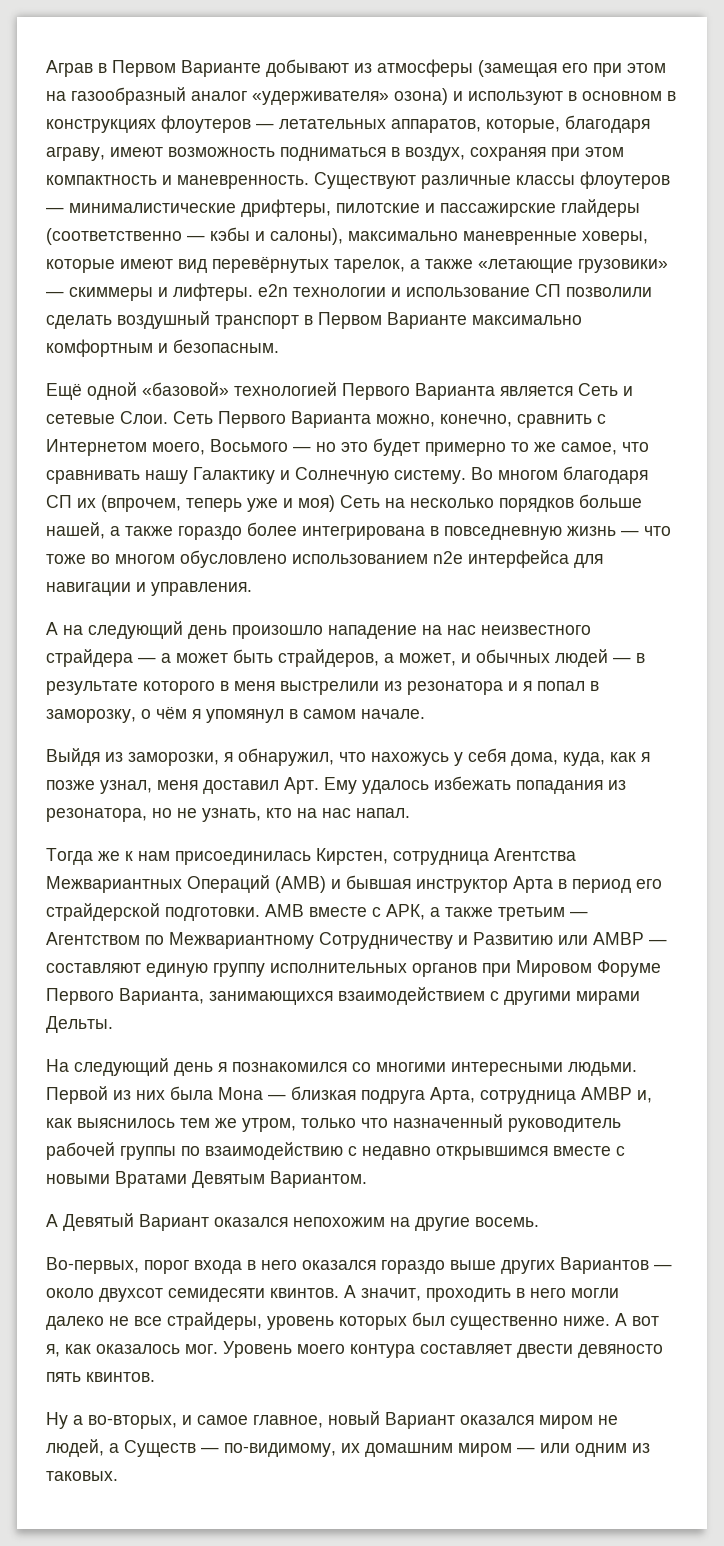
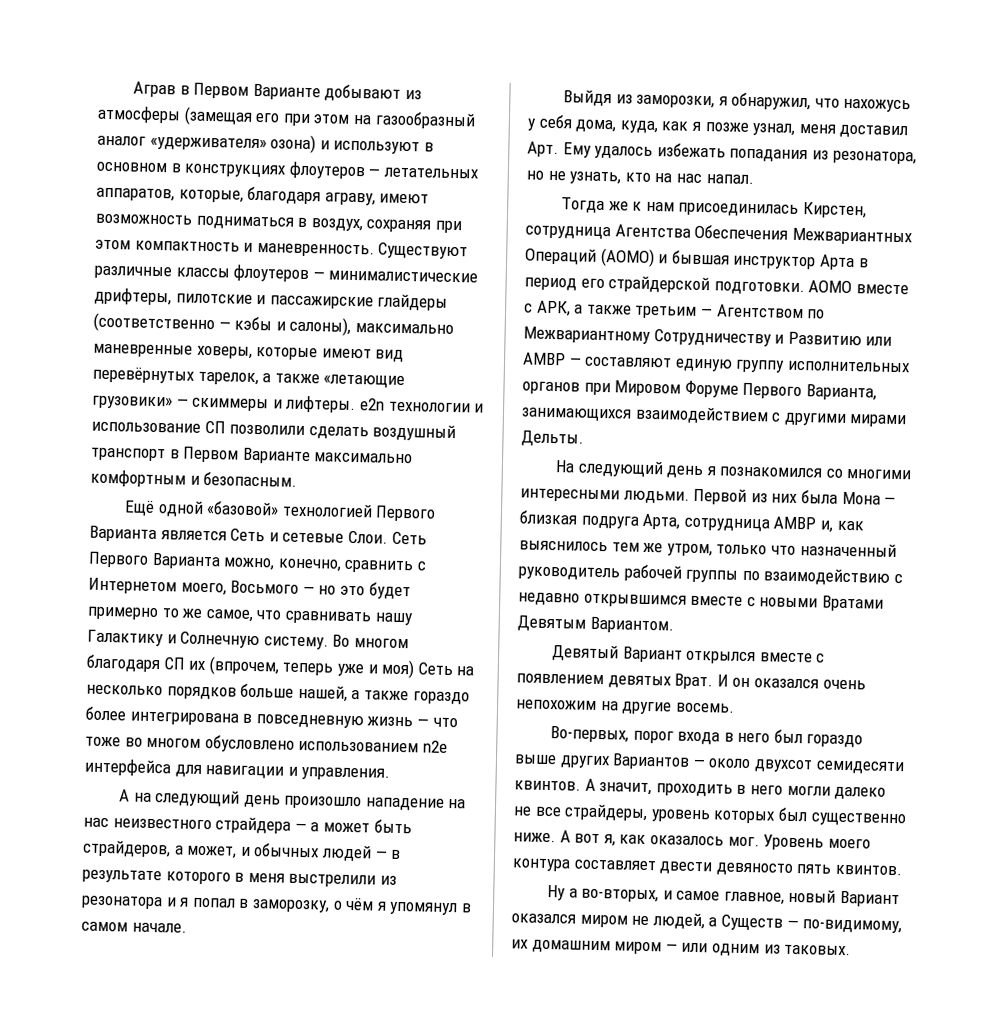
(576, 854) none -> [694,224,789,240] Обеспечения
[275,876,326,893] (АМВ) -> [599,247,655,268] (АОМO)
[265,904,304,917] АМВ -> [808,280,853,294] АOMO
[46,1214,58,1227] А -> (674, 625) none
[214,1217,288,1227] оказался -> [685,650,826,665] [516,673,866,690] открылся вместе с появлением девятых Врат. И он оказался очень
[302,1260,376,1270] оказался -> [773,729,803,744] был

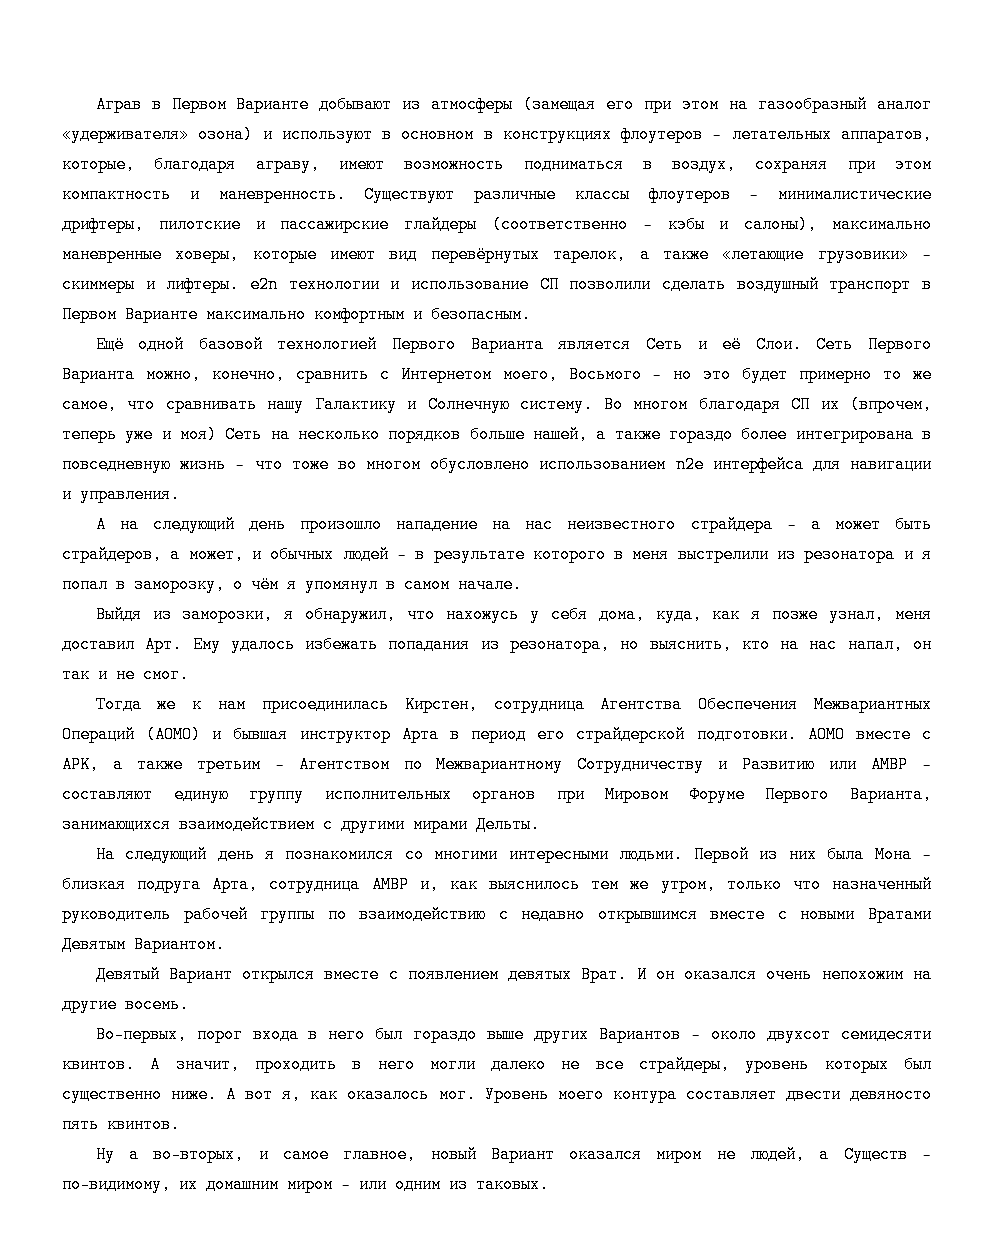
[206,501,280,516] «базовой» -> [198,337,262,353] базовой
[282,532,345,543] сетевые -> [722,337,741,353] её
[547,170,622,185] не узнать, -> [649,636,732,653] выяснить,
[705,174,754,185] напал. -> [847,636,932,653] [62,666,189,683] напал, он так и не смог.

